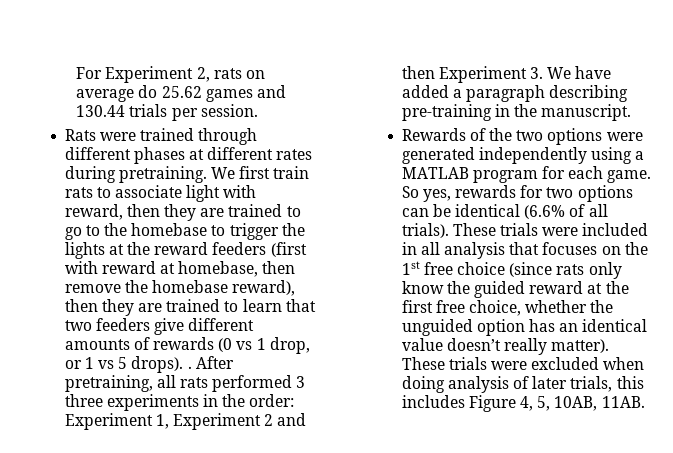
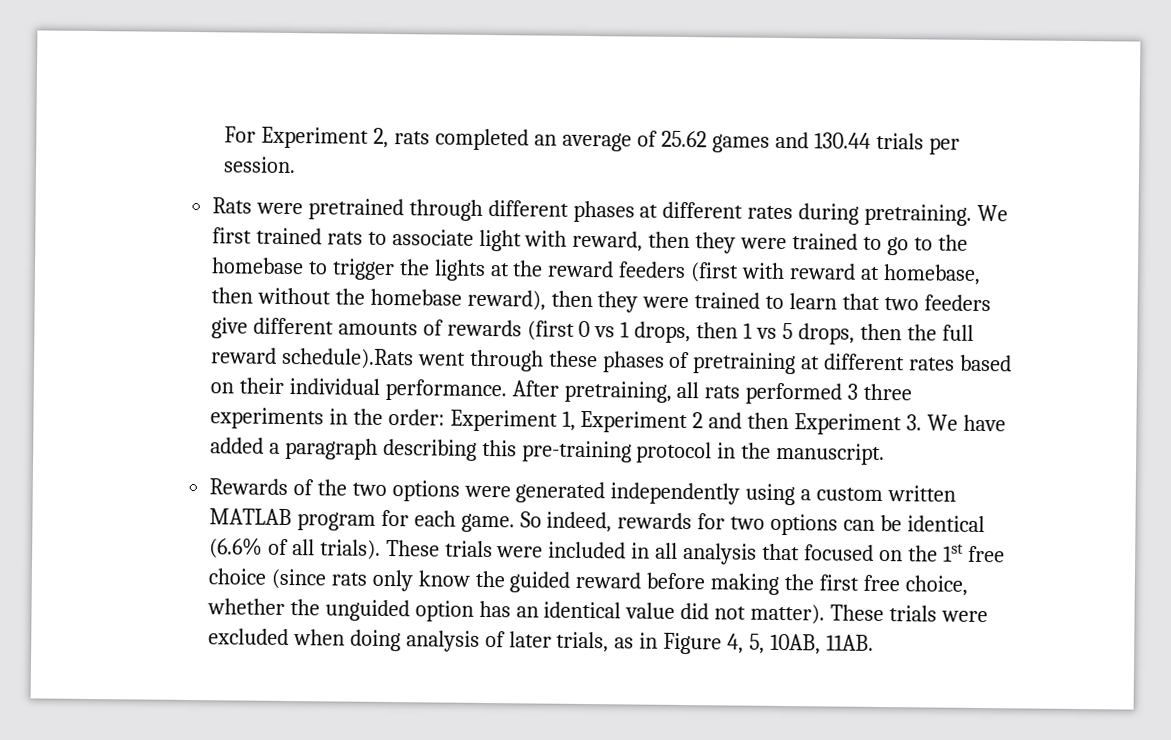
[245,70,265,79] [76,85,158,102] on average do -> [435,128,658,152] completed an average of
[139,128,194,141] trained -> [307,198,404,221] pretrained
[273,166,310,179] train -> [255,227,322,245] trained
[200,208,225,217] are -> [740,237,788,250] were
[64,284,121,293] remove -> [256,287,331,305] without
[137,303,162,312] are -> [642,296,690,309] were
[218,337,310,354] [64,356,192,373] (0 vs 1 drop, or 1 vs 5 drops). . -> [526,320,974,345] [210,347,1013,375] [209,377,507,402] (first 0 vs 1 drops, then 1 vs 5 drops, then the full reward schedule).Rats went through these phases of pretraining at different rates based on their individual performance.
[401,104,492,121] pre-training -> [481,439,713,464] this pre-training protocol
(645, 155) none -> [816,485,957,502] custom written
[422,189,451,202] yes, -> [546,511,613,533] indeed,
[542,242,598,255] focuses -> [804,544,875,561] focused
[587,283,603,294] at -> [646,572,780,595] before making
[446,338,547,355] doesn’t really -> [680,602,747,620] did not
[616,376,644,389] [401,395,465,408] this includes -> [614,632,659,649] as in

